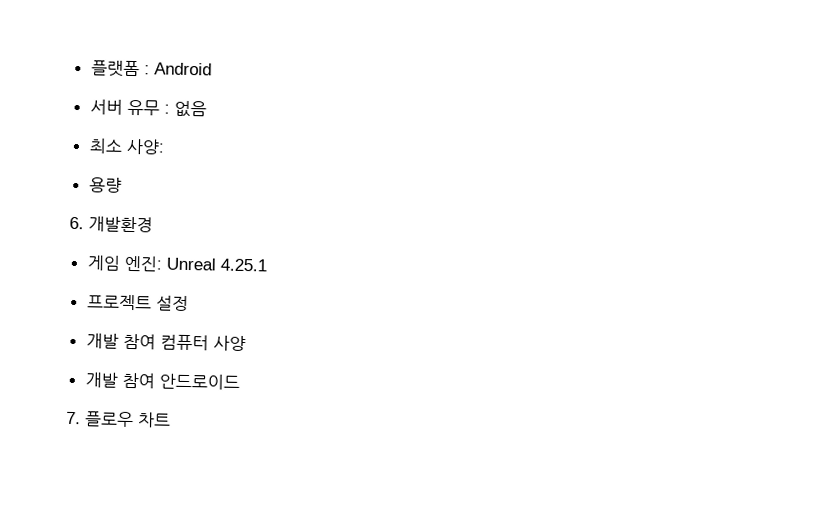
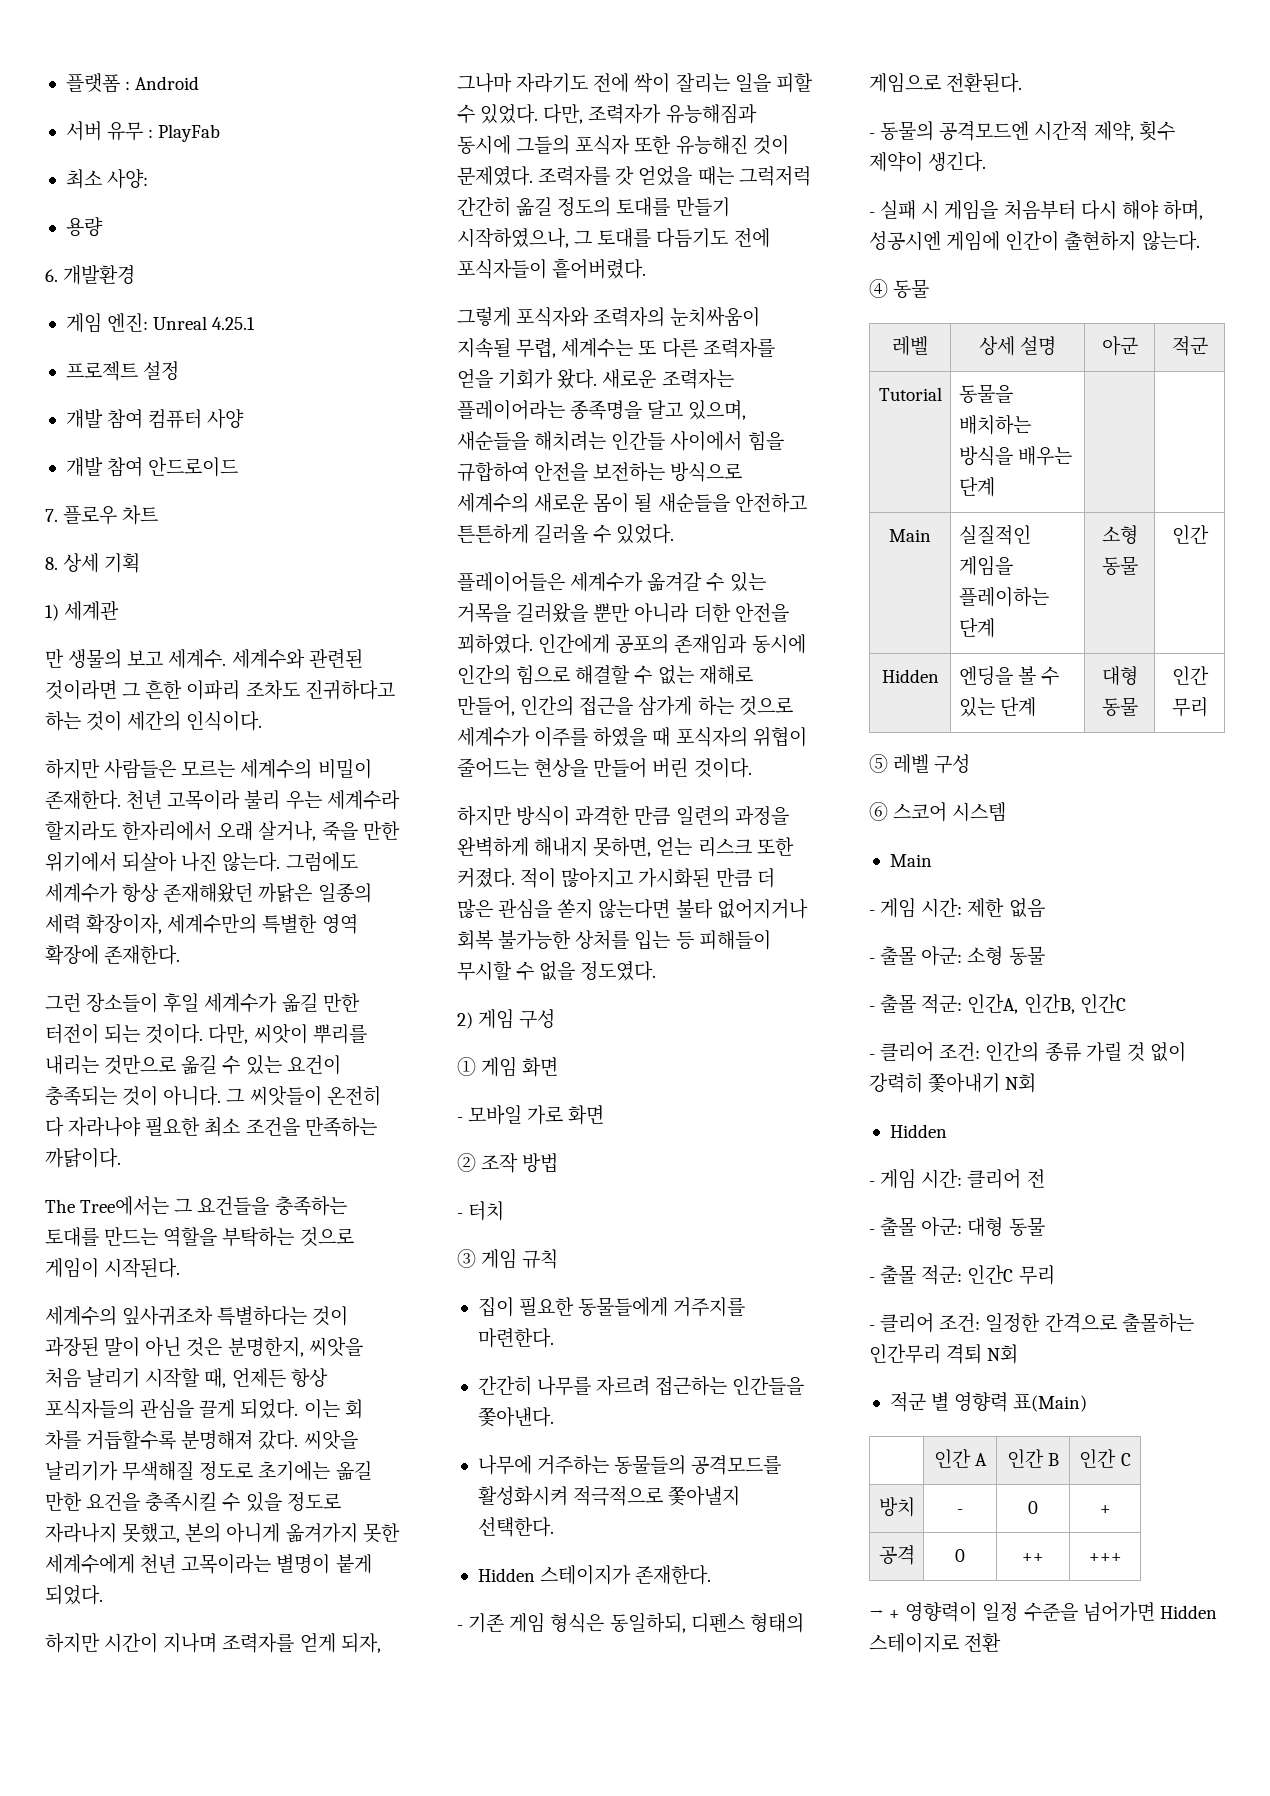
[173,100,207,118] 없음 -> [158,124,221,142] PlayFab
(171, 420) none -> [45,553,141,573] [45,600,120,621] [45,648,363,669] [45,680,395,700] [45,711,263,731] [45,759,372,779] [45,790,400,810] [45,821,400,841] [45,852,358,872] [45,882,372,903] [45,914,358,934] [45,945,181,965] [45,993,360,1013] [45,1023,367,1044] [45,1055,341,1075] [45,1085,381,1106] [45,1116,377,1137] [45,1148,121,1168] [45,1196,347,1216] [45,1227,354,1247] [45,1257,181,1278] [45,1306,349,1326] [45,1336,363,1357] [45,1367,328,1388] [45,1398,363,1419] [45,1429,358,1450] [45,1461,372,1481] [45,1492,341,1512] [45,1523,400,1543] [45,1554,372,1574] [45,1585,103,1605] [45,1633,381,1653] [457,73,813,93] [457,104,757,124] [457,135,789,155] [457,166,811,186] [457,196,730,217] [457,228,770,248] [457,258,647,279] [457,307,761,327] [457,338,775,358] [457,368,734,389] [457,400,747,420] [457,431,784,451] [457,462,743,482] [457,493,807,513] [457,524,675,544] [457,572,766,592] [457,602,789,623] [457,633,806,654] [457,665,753,685] [457,696,793,716] [457,727,807,747] [457,758,752,778] [457,806,789,826] [457,837,794,857] [457,868,775,888] [457,898,808,919] [457,929,771,950] [457,961,657,981] [457,1008,556,1029] [457,1056,559,1077] [457,1105,605,1125] [457,1153,559,1173] [457,1201,505,1221] [457,1248,559,1269] [477,1296,746,1317] [477,1328,554,1348] [477,1375,805,1396] [477,1407,554,1427] [477,1455,782,1475] [477,1486,741,1506] [477,1517,554,1537] [477,1565,712,1585] [457,1612,804,1633] [869,72,1023,93] [869,120,1175,141] [869,151,987,172] [869,199,1203,220] [869,230,1200,251] [869,279,930,298] [892,336,928,356] [978,336,1057,356] [1101,336,1138,356] [1171,336,1208,356] [878,387,942,401] [958,384,1013,403] [958,415,1031,435] [958,446,1073,466] [958,477,995,497] [889,529,931,542] [958,525,1031,545] [958,555,1013,576] [958,587,1049,607] [958,618,995,638] [1101,525,1138,545] [1101,556,1138,575] [1171,525,1209,544] [881,669,939,683] [958,666,1060,686] [958,697,1037,717] [1101,666,1138,686] [1101,697,1138,716] [1171,666,1209,685] [1171,697,1208,717] [869,754,971,774] [869,802,1007,822] [889,854,932,867] [869,897,1045,918] [869,946,1045,966] [869,994,1126,1014] [869,1042,1186,1062] [869,1072,1037,1093] [889,1124,947,1138] [869,1168,1045,1189] [869,1217,1045,1237] [869,1265,1055,1285] [869,1313,1194,1333] [869,1344,1019,1364] [889,1392,1088,1412] [933,1449,988,1468] [1006,1449,1060,1468] [1079,1449,1131,1468] [878,1497,915,1517] [957,1509,963,1514] [1028,1501,1038,1514] [1099,1505,1111,1514] [878,1545,915,1565] [955,1549,965,1562] [1022,1553,1044,1562] [1088,1553,1122,1562] [869,1602,1217,1622] [869,1633,1002,1653] // 8. 상세 기획 // 1) 세계관 // 만 생물의 보고 세계수. 세계수와 관련된 것이라면 그 흔한 이파리 조차도 진귀하다고 하는 것이 세간의 인식이다. // 하지만 사람들은 모르는 세계수의 비밀이 존재한다. 천년 고목이라 불리 우는 세계수라 할지라도 한자리에서 오래 살거나, 죽을 만한 위기에서 되살아 나진 않는다. 그럼에도 세계수가 항상 존재해왔던 까닭은 일종의 세력 확장이자, 세계수만의 특별한 영역 확장에 존재한다. // 그런 장소들이 후일 세계수가 옮길 만한 터전이 되는 것이다. 다만, 씨앗이 뿌리를 내리는 것만으로 옮길 수 있는 요건이 충족되는 것이 아니다. 그 씨앗들이 온전히 다 자라나야 필요한 최소 조건을 만족하는 까닭이다. // The Tree에서는 그 요건들을 충족하는 토대를 만드는 역할을 부탁하는 것으로 게임이 시작된다. // 세계수의 잎사귀조차 특별하다는 것이 과장된 말이 아닌 것은 분명한지, 씨앗을 처음 날리기 시작할 때, 언제든 항상 포식자들의 관심을 끌게 되었다. 이는 회 차를 거듭할수록 분명해져 갔다. 씨앗을 날리기가 무색해질 정도로 초기에는 옮길 만한 요건을 충족시킬 수 있을 정도로 자라나지 못했고, 본의 아니게 옮겨가지 못한 세계수에게 천년 고목이라는 별명이 붙게 되었다. // 하지만 시간이 지나며 조력자를 얻게 되자, 그나마 자라기도 전에 싹이 잘리는 일을 피할 수 있었다. 다만, 조력자가 유능해짐과 동시에 그들의 포식자 또한 유능해진 것이 문제였다. 조력자를 갓 얻었을 때는 그럭저럭 간간히 옮길 정도의 토대를 만들기 시작하였으나, 그 토대를 다듬기도 전에 포식자들이 흩어버렸다. // 그렇게 포식자와 조력자의 눈치싸움이 지속될 무렵, 세계수는 또 다른 조력자를 얻을 기회가 왔다. 새로운 조력자는 플레이어라는 종족명을 달고 있으며, 새순들을 해치려는 인간들 사이에서 힘을 규합하여 안전을 보전하는 방식으로 세계수의 새로운 몸이 될 새순들을 안전하고 튼튼하게 길러올 수 있었다. // 플레이어들은 세계수가 옮겨갈 수 있는 거목을 길러왔을 뿐만 아니라 더한 안전을 꾀하였다. 인간에게 공포의 존재임과 동시에 인간의 힘으로 해결할 수 없는 재해로 만들어, 인간의 접근을 삼가게 하는 것으로 세계수가 이주를 하였을 때 포식자의 위협이 줄어드는 현상을 만들어 버린 것이다. // 하지만 방식이 과격한 만큼 일련의 과정을 완벽하게 해내지 못하면, 얻는 리스크 또한 커졌다. 적이 많아지고 가시화된 만큼 더 많은 관심을 쏟지 않는다면 불타 없어지거나 회복 불가능한 상처를 입는 등 피해들이 무시할 수 없을 정도였다. // 2) 게임 구성 // ① 게임 화면 // - 모바일 가로 화면 // ② 조작 방법 // - 터치 // ③ 게임 규칙 // 집이 필요한 동물들에게 거주지를 마련한다. // 간간히 나무를 자르려 접근하는 인간들을 쫓아낸다. // 나무에 거주하는 동물들의 공격모드를 활성화시켜 적극적으로 쫓아낼지 선택한다. // Hidden 스테이지가 존재한다. // - 기존 게임 형식은 동일하되, 디펜스 형태의 게임으로 전환된다. // - 동물의 공격모드엔 시간적 제약, 횟수 제약이 생긴다. // - 실패 시 게임을 처음부터 다시 해야 하며, 성공시엔 게임에 인간이 출현하지 않는다. // ④ 동물 // 레벨 | 상세 설명 | 아군 | 적군 // Tutorial | 동물을 배치하는 방식을 배우는 단계 | | // Main | 실질적인 게임을 플레이하는 단계 | 소형 동물 | 인간 // Hidden | 엔딩을 볼 수 있는 단계 | 대형 동물 | 인간 무리 // ⑤ 레벨 구성 // ⑥ 스코어 시스템 // Main // - 게임 시간: 제한 없음 // - 출몰 아군: 소형 동물 // - 출몰 적군: 인간A, 인간B, 인간C // - 클리어 조건: 인간의 종류 가릴 것 없이 강력히 쫓아내기 N회 // Hidden // - 게임 시간: 클리어 전 // - 출몰 아군: 대형 동물 // - 출몰 적군: 인간C 무리 // - 클리어 조건: 일정한 간격으로 출몰하는 인간무리 격퇴 N회 // 적군 별 영향력 표(Main) // | 인간 A | 인간 B | 인간 C // 방치 | - | 0 | + // 공격 | 0 | ++ | +++ // → + 영향력이 일정 수준을 넘어가면 Hidden 스테이지로 전환

